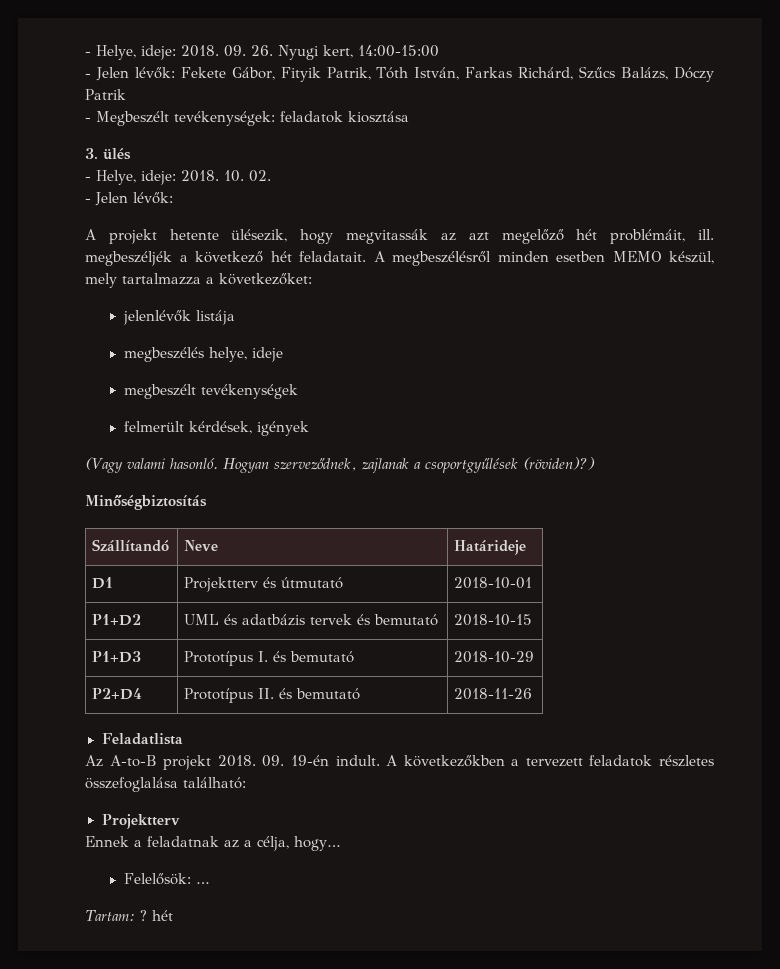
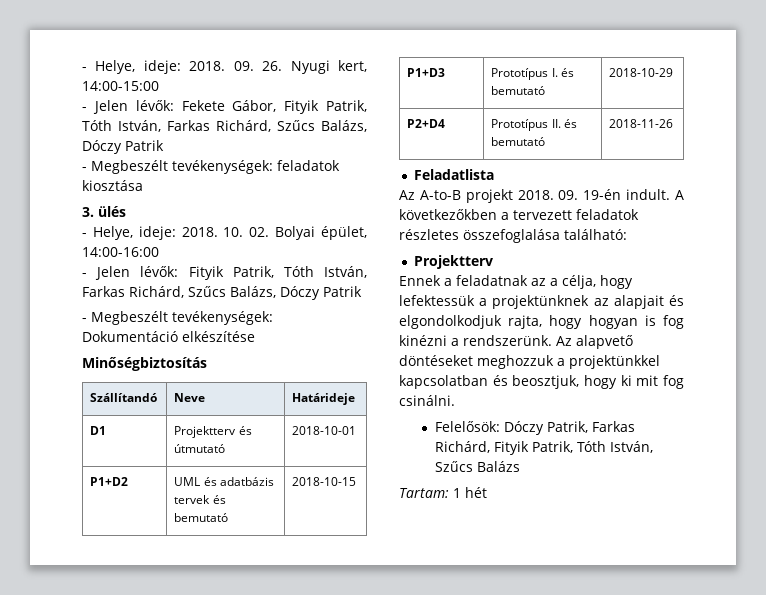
[85,192,173,206] [85,229,714,244] [85,251,714,266] [85,273,312,288] [122,310,235,325] [123,347,283,362] [123,384,298,399] [123,421,309,436] [85,457,595,473] // - Jelen lévők: // A projekt hetente ülésezik, hogy megvitassák az azt megelőző hét problémáit, ill. megbeszéljék a következő hét feladatait. A megbeszélésről minden esetben MEMO készül, mely tartalmazza a következőket: // jelenlévők listája // megbeszélés helye, ideje // megbeszélt tevékenységek // felmerült kérdések, igények // (Vagy valami hasonló. Hogyan szerveződnek, zajlanak a csoportgyűlések (röviden)?) -> [275,226,367,240] [82,247,159,257] [82,266,367,280] [82,286,362,300] [82,311,273,325] [82,331,255,342] Bolyai épület, 14:00-16:00 // - Jelen lévők: Fityik Patrik, Tóth István, Farkas Richárd, Szűcs Balázs, Dóczy Patrik // - Megbeszélt tevékenységek: Dokumentáció elkészítése
[294,836,340,851] [123,873,209,885] hogy… // Felelősök: … -> [600,275,633,289] [399,295,684,309] [399,315,684,329] [399,335,633,349] [399,355,660,369] [399,375,684,389] [399,395,455,406] [434,421,635,435] [434,441,654,455] [434,461,520,472] hogy lefektessük a projektünknek az alapjait és elgondolkodjuk rajta, hogy hogyan is fog kinézni a rendszerünk. Az alapvető döntéseket meghozzuk a projektünkkel kapcsolatban és beosztjuk, hogy ki mit fog csinálni. // Felelősök: Dóczy Patrik, Farkas Richárd, Fityik Patrik, Tóth István, Szűcs Balázs
[139,910,147,921] ? -> [452,488,461,498] 1

